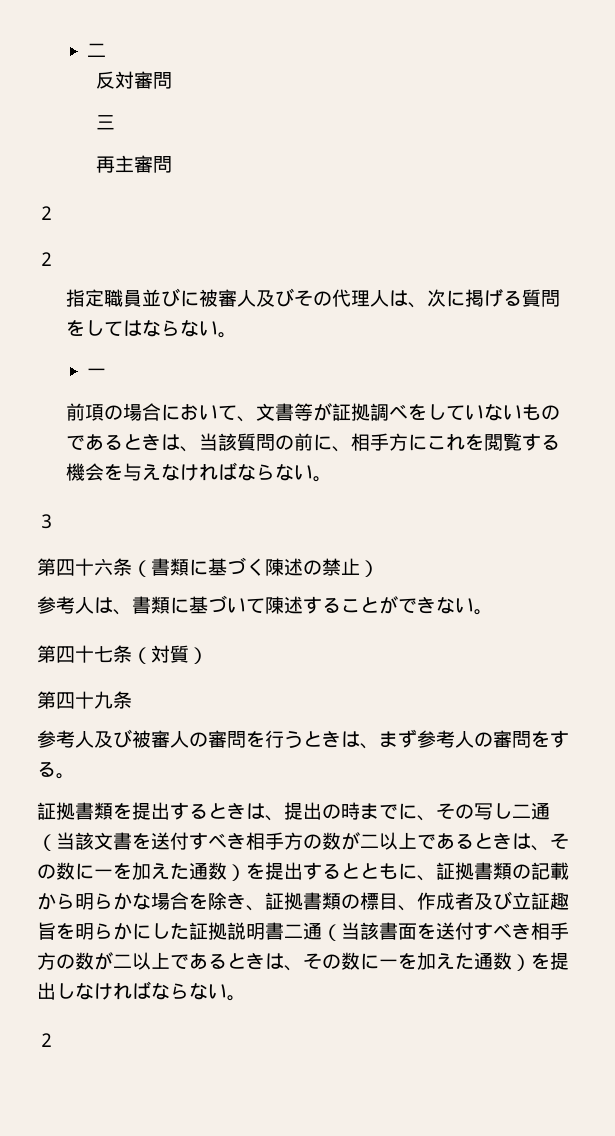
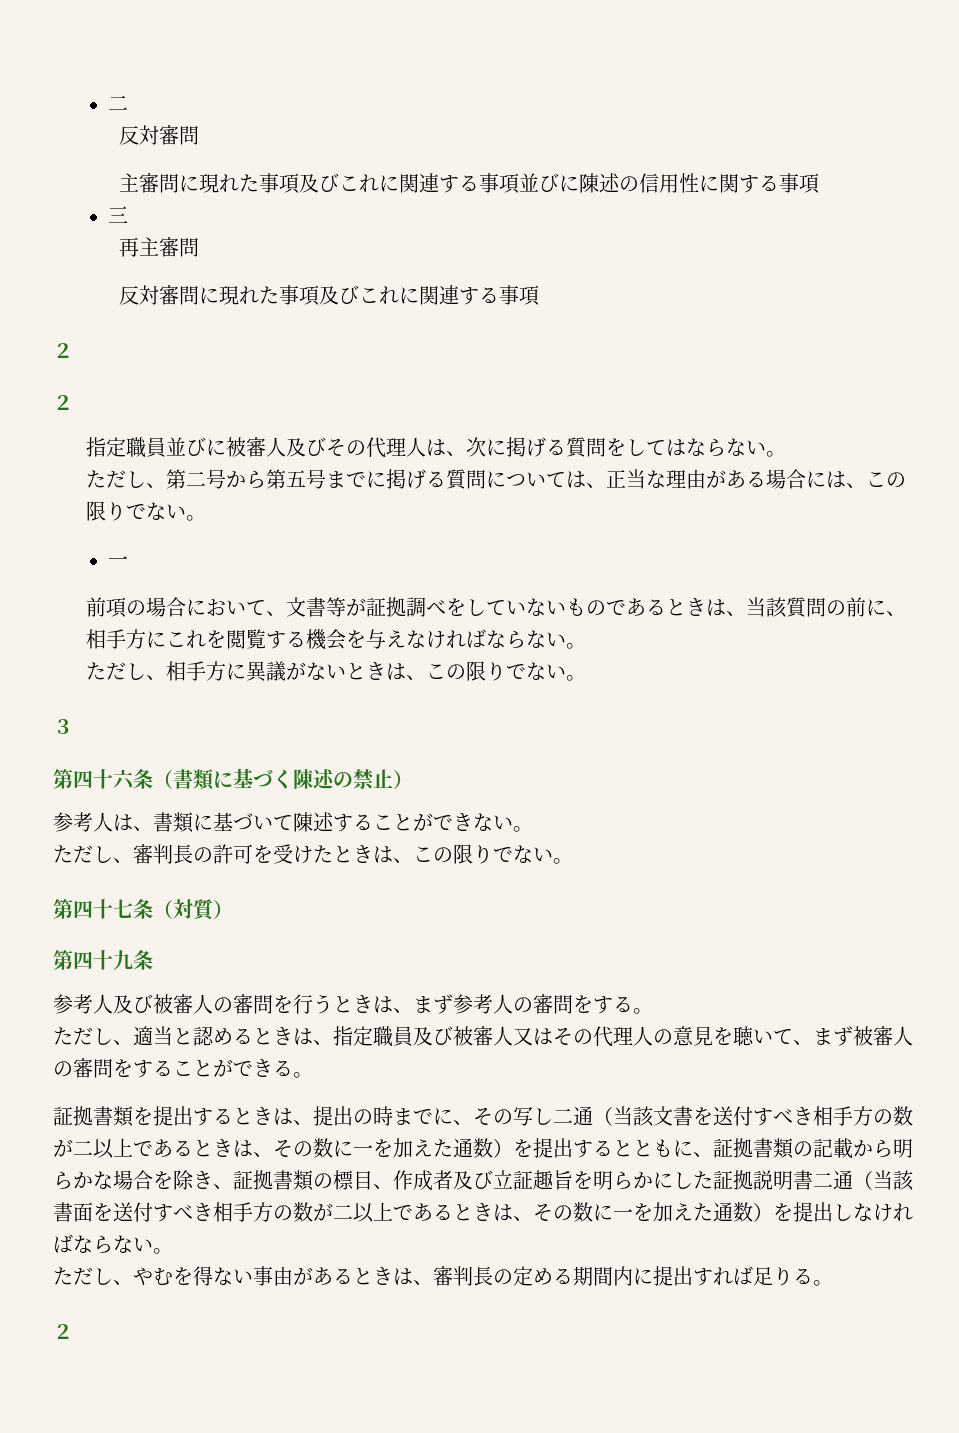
[95,115,115,130] [95,155,172,173] 三 // 再主審問 -> [119,173,820,194] [108,206,129,223] [119,237,200,257] [119,285,540,306] 主審問に現れた事項及びこれに関連する事項並びに陳述の信用性に関する事項 // 三 // 再主審問 // 反対審問に現れた事項及びこれに関連する事項
(238, 335) none -> [86,469,907,490] [86,501,207,521] // ただし、第二号から第五号までに掲げる質問については、正当な理由がある場合には、この限りでない。
(333, 479) none -> [86,661,587,682] // ただし、相手方に異議がないときは、この限りでない。
(493, 612) none -> [53,844,573,864] // ただし、審判長の許可を受けたときは、この限りでない。
(75, 776) none -> [53,1026,913,1047] [53,1058,313,1078] // ただし、適当と認めるときは、指定職員及び被審人又はその代理人の意見を聴いて、まず被審人の審問をすることができる。
(246, 998) none -> [53,1266,833,1286] // ただし、やむを得ない事由があるときは、審判長の定める期間内に提出すれば足りる。

